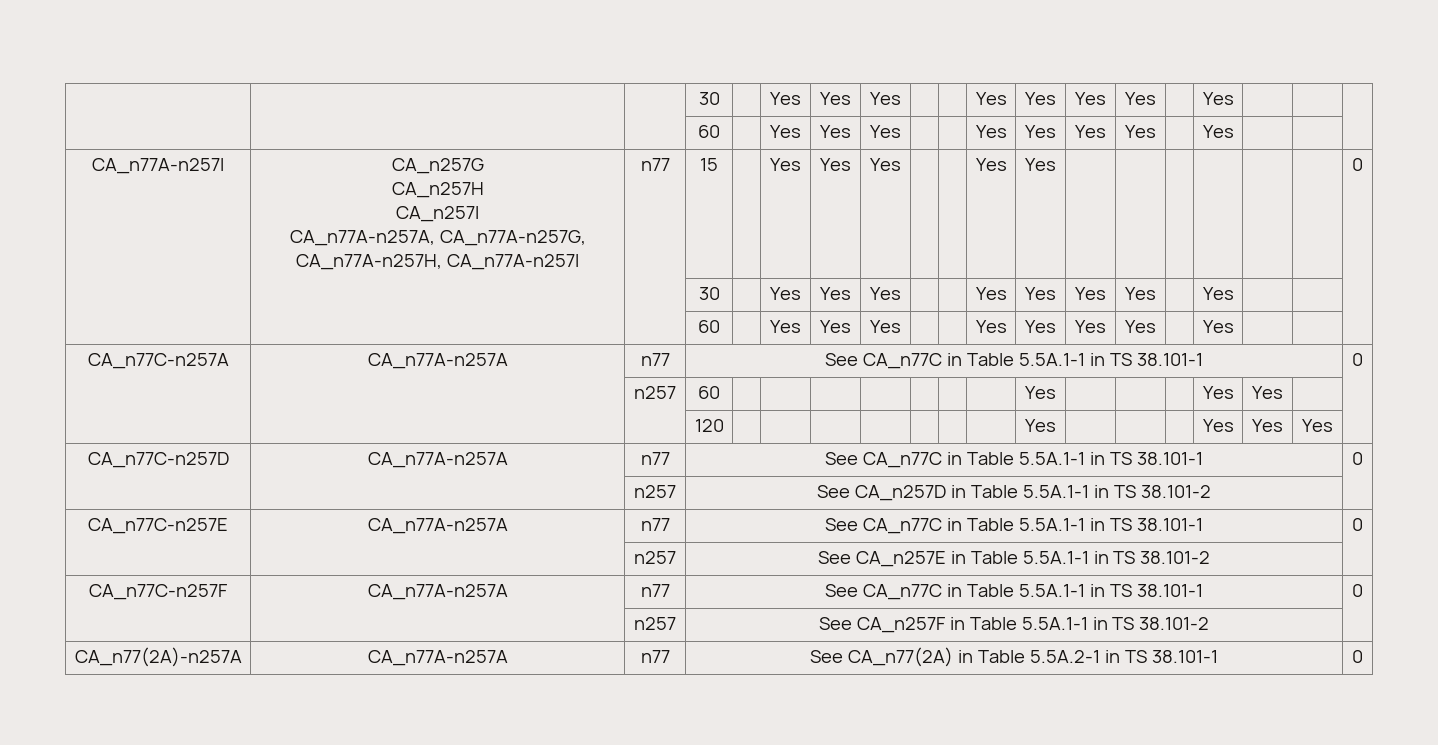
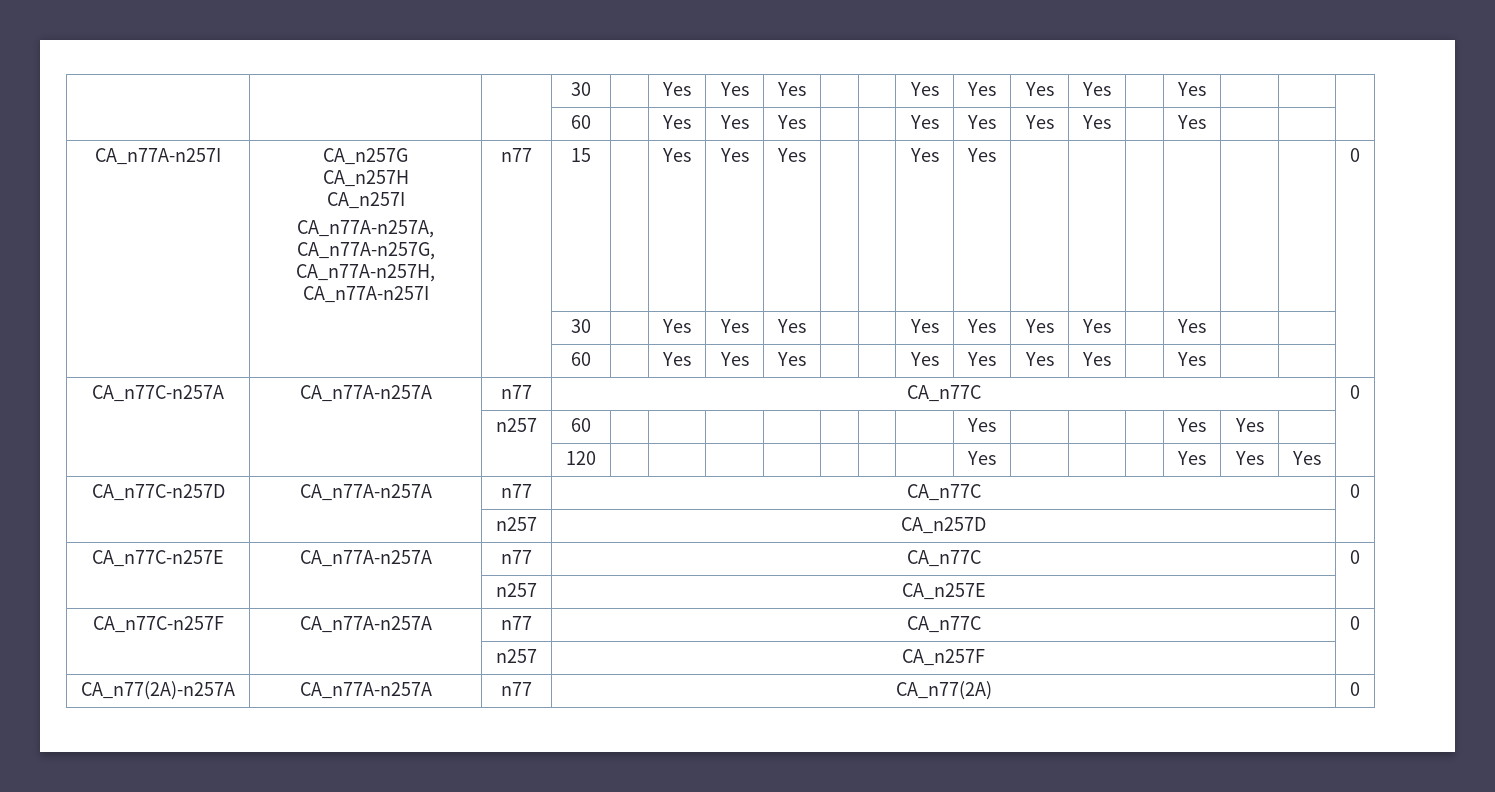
[825,353,1203,369] See CA_n77C in Table 5.5A.1-1 in TS 38.101-1 -> [906,385,981,402] CA_n77C
[825,452,1203,468] [1352,452,1363,465] [634,485,676,498] [817,485,851,498] See CA_n77C in Table 5.5A.1-1 in TS 38.101-1 | 0 // | | n257 | See -> [906,484,981,501] [1350,484,1360,498] [496,517,537,531] CA_n77C | 0 // | | n257 |
[951,485,1211,498] in Table 5.5A.1-1 in TS 38.101-2 -> (986, 525) none
[825,518,1203,534] [1352,518,1363,531] [634,551,676,564] [817,551,851,564] See CA_n77C in Table 5.5A.1-1 in TS 38.101-1 | 0 // | | n257 | See -> [906,550,981,567] [1350,550,1360,564] [496,583,537,597] CA_n77C | 0 // | | n257 |
[950,551,1211,564] in Table 5.5A.1-1 in TS 38.101-2 -> (986, 591) none
[825,584,1203,600] [1352,584,1363,597] [634,617,676,630] [818,617,852,630] See CA_n77C in Table 5.5A.1-1 in TS 38.101-1 | 0 // | | n257 | See -> [906,616,981,633] [1350,616,1360,630] [496,649,537,663] CA_n77C | 0 // | | n257 |
[949,617,1210,630] in Table 5.5A.1-1 in TS 38.101-2 -> (985, 657) none
[810,650,844,663] See -> (532, 689) none
[958,650,1218,663] in Table 5.5A.2-1 in TS 38.101-1 -> (992, 690) none

